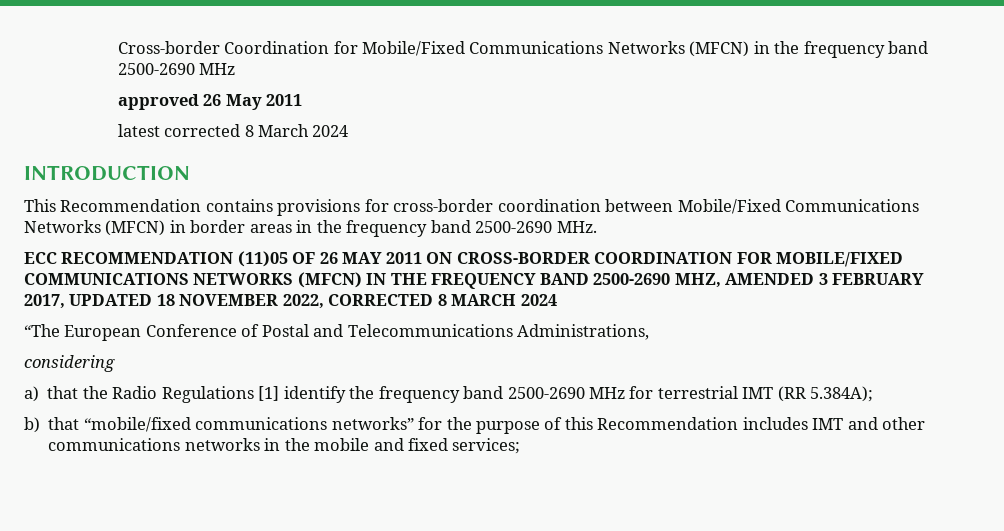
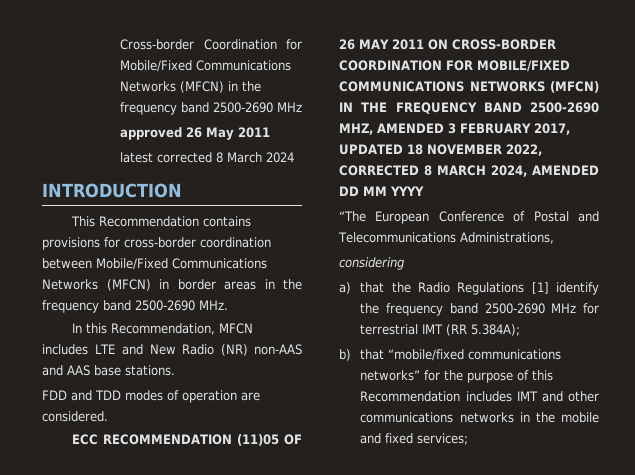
(597, 227) none -> [71,323,253,335] [42,344,302,356] [42,365,175,376] [42,390,260,403] [42,411,108,422] // In this Recommendation, MFCN includes LTE and New Radio (NR) non-AAS and AAS base stations. // FDD and TDD modes of operation are considered.
[520,294,557,306] 2024 -> [491,165,599,177] [339,186,424,196] 2024, AMENDED DD MM YYYY

